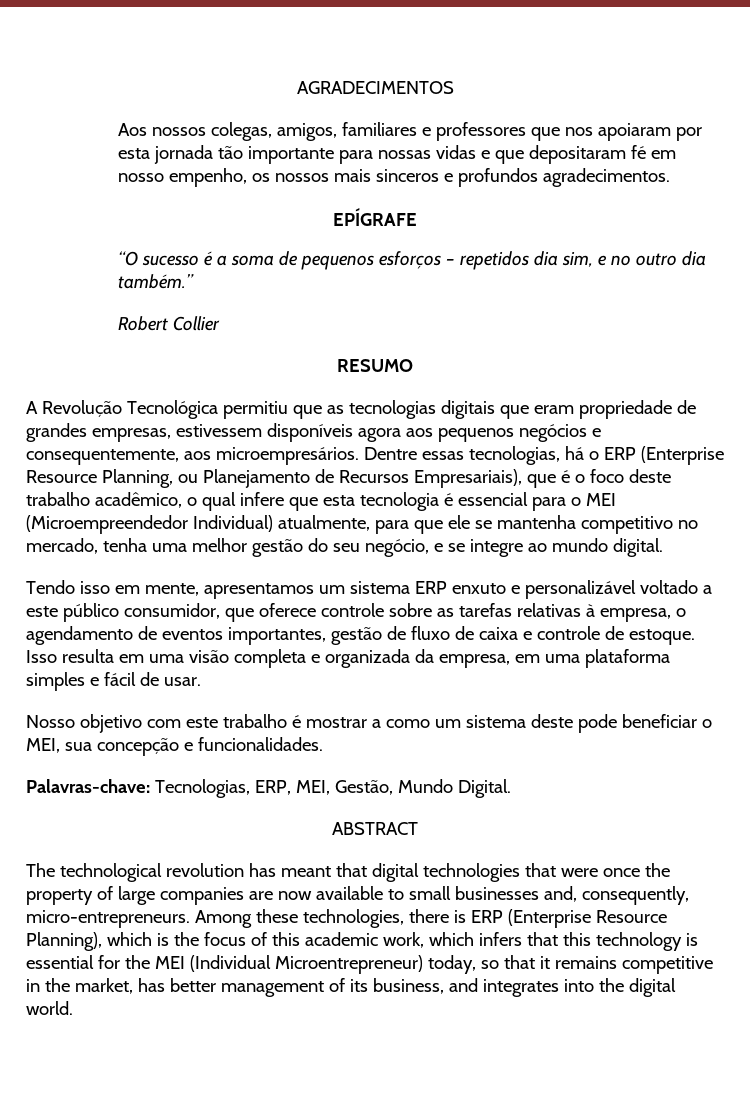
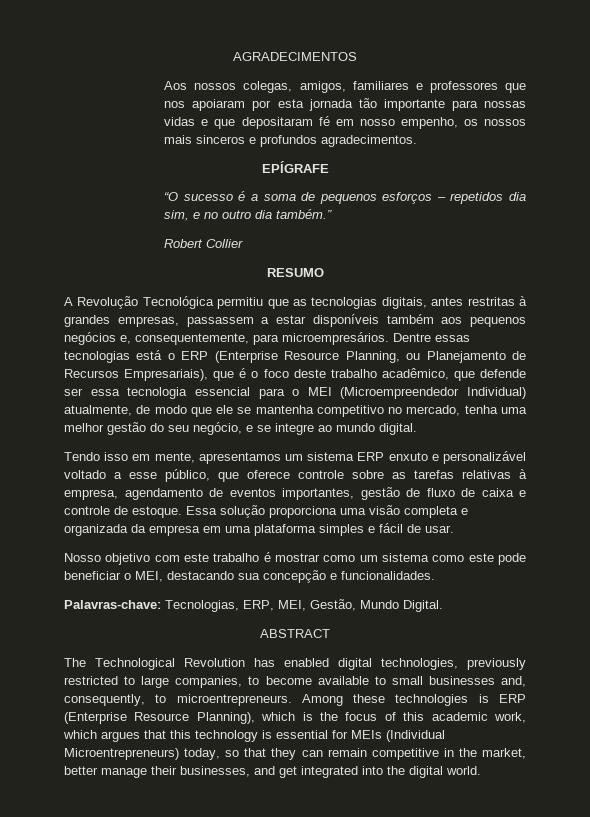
[440,400,696,419] [26,423,601,442] [26,449,211,465] digitais que eram propriedade de grandes empresas, estivessem disponíveis agora aos pequenos negócios e consequentemente, aos -> [381,296,527,309] [64,314,526,327] [64,332,279,345] digitais, antes restritas à grandes empresas, passassem a estar disponíveis também aos pequenos negócios e, consequentemente, para
[468,446,584,465] tecnologias, há -> [64,350,163,363] tecnologias está
[186,492,453,511] o qual infere que esta tecnologia é -> [453,369,526,381] [64,387,188,399] que defende ser essa tecnologia
[374,520,409,534] para -> [136,405,187,414] de modo
[26,603,220,622] este público consumidor, -> [129,469,210,482] esse público,
[675,608,686,617] o -> (118, 494) none
[26,649,144,663] Isso resulta em -> [186,505,337,518] Essa solução proporciona
[438,654,510,668] empresa, -> [149,525,200,536] empresa
[371,719,381,728] a -> (320, 557) none
[530,714,573,728] deste -> [432,553,494,562] como este
(60, 745) none -> [167,571,234,580] destacando
[59,863,670,882] [26,886,312,905] technological revolution has meant that digital technologies that were once the property of large companies are now -> [95,658,526,670] [64,676,312,688] Technological Revolution has enabled digital technologies, previously restricted to large companies, to become
[26,909,449,928] micro-entrepreneurs. Among these technologies, there -> [155,694,469,706] to microentrepreneurs. Among these technologies
[478,932,522,946] infers -> [101,731,140,742] argues
[124,955,713,974] [26,978,559,997] the MEI (Individual Microentrepreneur) today, so that it remains competitive in the market, has better management of its business, and integrates -> [351,730,445,742] [64,748,527,760] [64,766,358,778] MEIs (Individual Microentrepreneurs) today, so that they can remain competitive in the market, better manage their businesses, and get integrated

